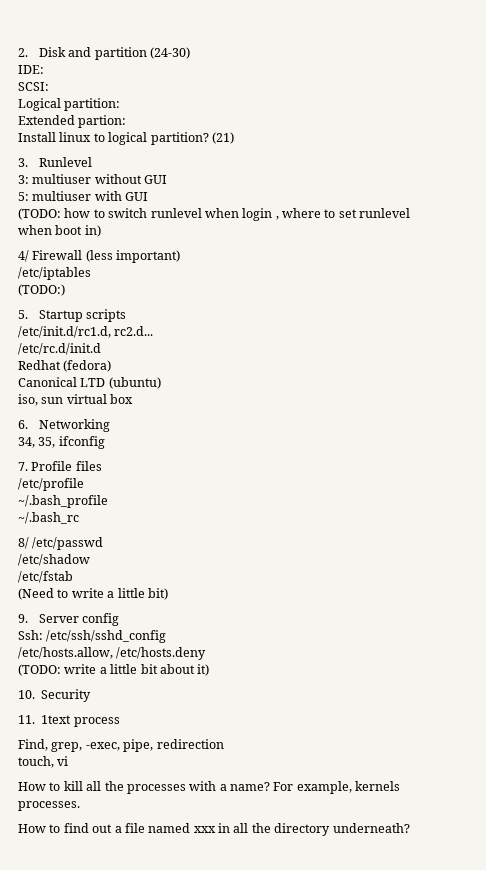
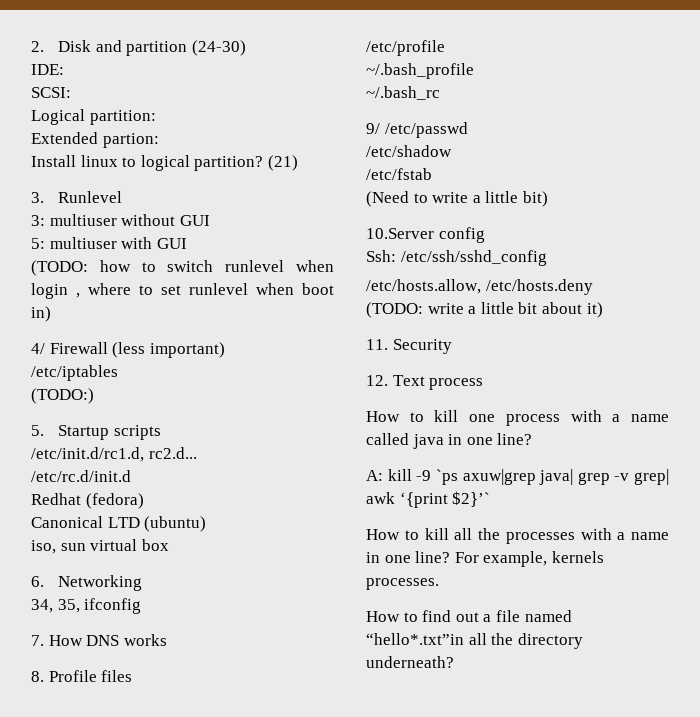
(28, 466) none -> [48,634,167,646] [31,671,44,682] How DNS works // 8.
[18,537,29,549] 8/ -> [366,123,380,134] 9/
[18,614,79,623] 9. Server -> [366,228,434,239] 10.Server
[18,690,35,699] 10. -> [366,339,388,350] 11.
[18,715,72,724] 11. 1text -> [366,375,425,386] 12. Text
[18,739,224,752] [18,756,69,768] Find, grep, -exec, pipe, redirection // touch, vi -> [366,410,669,426] [366,433,533,449] [366,469,669,485] [366,491,491,508] How to kill one process with a name called java in one line? // A: kill -9 `ps axuw|grep java| grep -v grep| awk ‘{print $2}’`
[230,782,270,791] name? -> [631,532,669,540] [366,551,451,563] name in one line?
[193,823,230,833] xxx in -> [366,633,464,645] “hello*.txt”in

